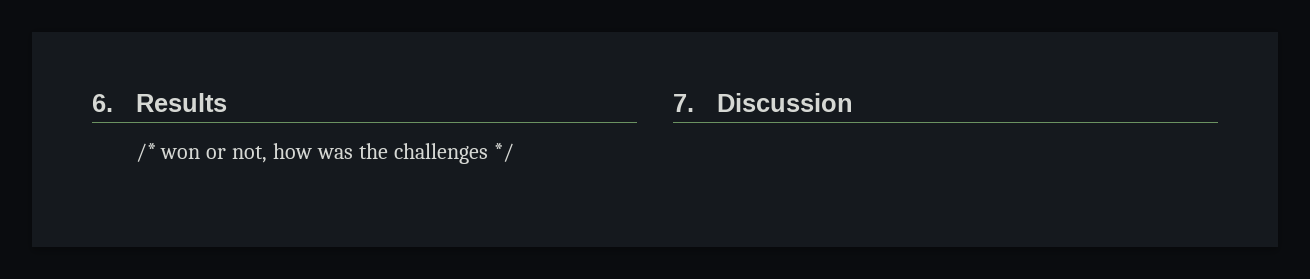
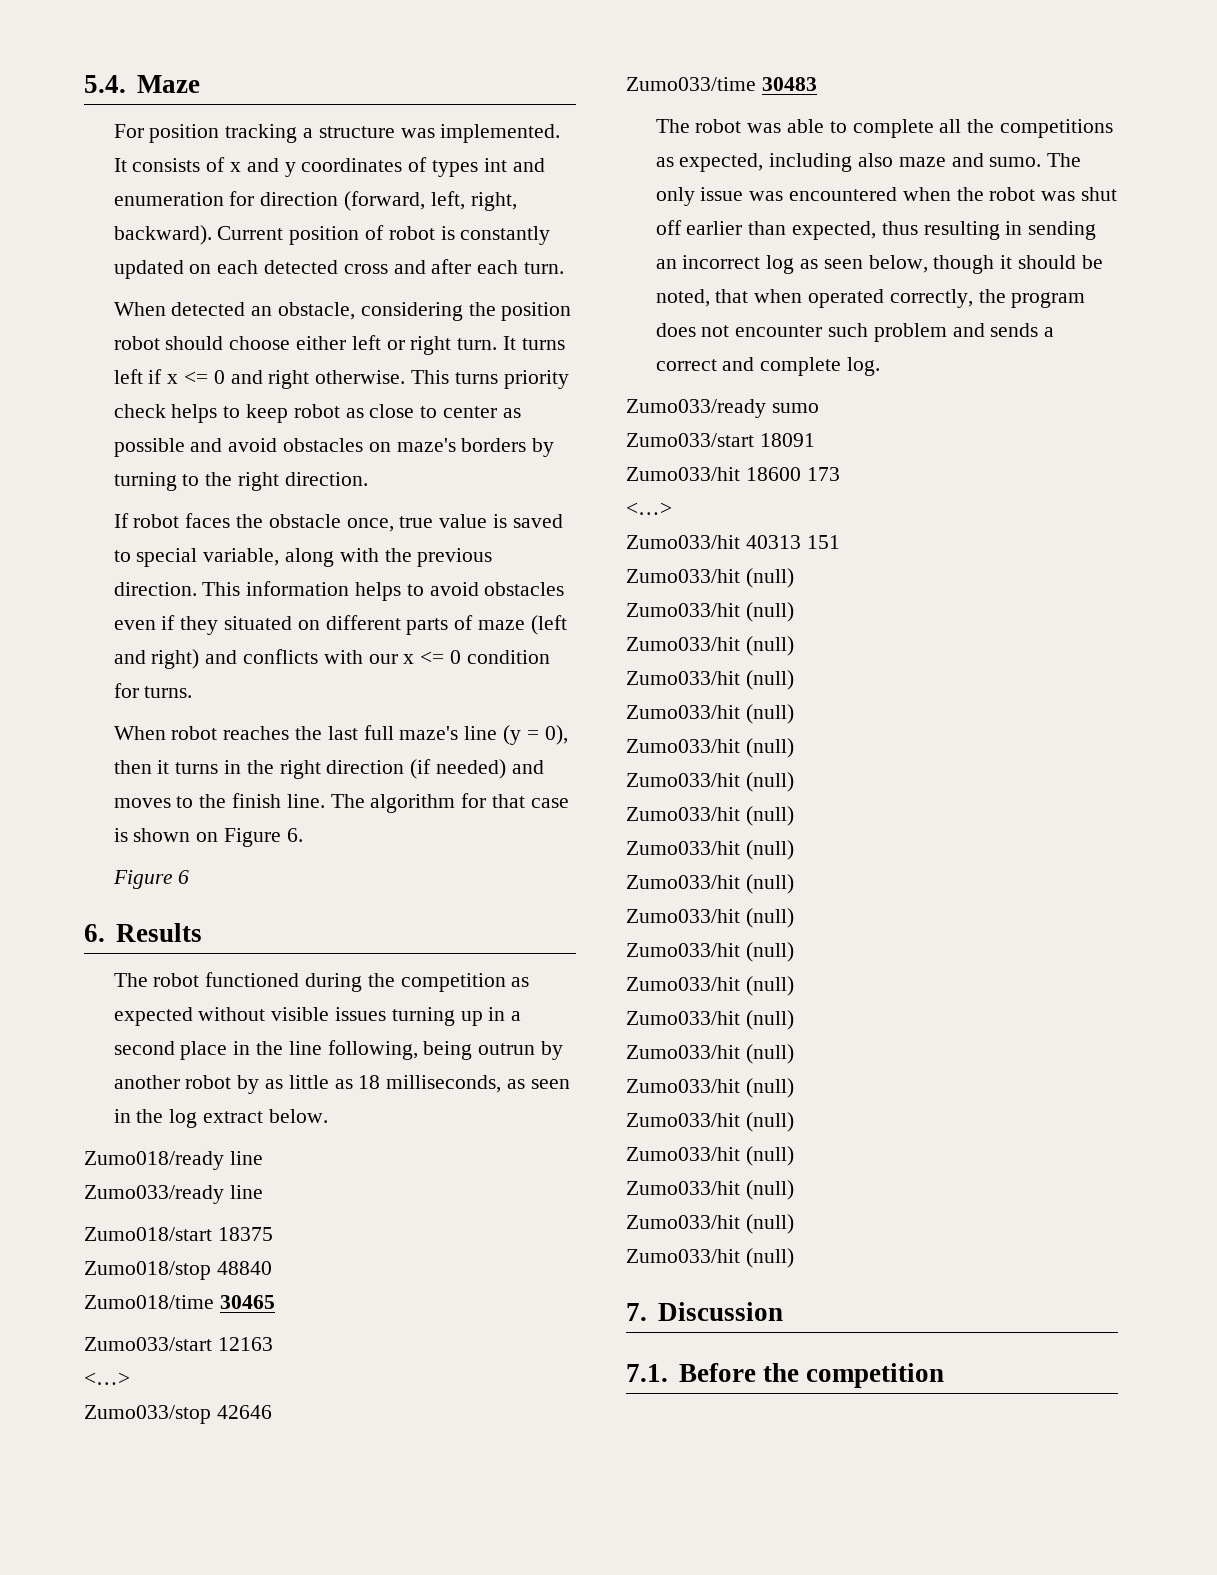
[92,93,227,112] [135,143,515,164] [673,93,853,112] 6. Results // /* won or not, how was the challenges */ // 7. Discussion -> [84,75,200,93] [113,124,561,143] [113,157,545,177] [113,191,517,211] [113,225,551,245] [113,259,564,279] [113,302,572,321] [113,335,565,355] [113,369,569,389] [113,404,521,423] [113,438,555,457] [113,472,368,491] [113,513,563,532] [113,548,493,567] [113,581,565,601] [113,615,567,635] [113,649,550,669] [113,683,193,698] [113,725,568,745] [113,759,544,779] [113,793,569,813] [113,828,303,847] [112,870,190,889] [84,923,202,942] [113,972,530,992] [113,1007,522,1026] [113,1040,563,1060] [113,1075,570,1094] [113,1109,328,1128] [84,1151,263,1170] [84,1185,263,1204] [84,1227,273,1241] [84,1261,272,1280] [84,1295,275,1309] [84,1337,273,1351] [84,1372,130,1385] [84,1405,272,1424] [626,77,817,91] [655,119,1113,138] [655,153,1082,172] [655,187,1117,206] [655,220,1097,240] [655,255,1103,274] [655,289,1086,308] [655,323,1055,342] [655,357,880,376] [626,399,819,418] [626,433,815,447] [626,467,840,481] [626,502,672,515] [626,535,840,549] [626,568,794,588] [626,602,794,622] [626,636,794,656] [626,670,794,690] [626,704,794,724] [626,738,794,758] [626,772,794,792] [626,806,794,826] [626,840,794,860] [626,874,794,894] [626,908,794,928] [626,942,794,962] [626,976,794,996] [626,1010,794,1030] [626,1044,794,1064] [626,1078,794,1098] [626,1112,794,1132] [626,1146,794,1166] [626,1180,794,1200] [626,1214,794,1234] [626,1248,794,1268] [626,1302,783,1321] [626,1363,945,1388] 5.4. Maze // For position tracking a structure was implemented. It consists of x and y coordinates of types int and enumeration for direction (forward, left, right, backward). Current position of robot is constantly updated on each detected cross and after each turn. // When detected an obstacle, considering the position robot should choose either left or right turn. It turns left if x <= 0 and right otherwise. This turns priority check helps to keep robot as close to center as possible and avoid obstacles on maze's borders by turning to the right direction. // If robot faces the obstacle once, true value is saved to special variable, along with the previous direction. This information helps to avoid obstacles even if they situated on different parts of maze (left and right) and conflicts with our x <= 0 condition for turns. // When robot reaches the last full maze's line (y = 0), then it turns in the right direction (if needed) and moves to the finish line. The algorithm for that case is shown on Figure 6. // Figure 6 // 6. Results // The robot functioned during the competition as expected without visible issues turning up in a second place in the line following, being outrun by another robot by as little as 18 milliseconds, as seen in the log extract below. // Zumo018/ready line // Zumo033/ready line // Zumo018/start 18375 // Zumo018/stop 48840 // Zumo018/time 30465 // Zumo033/start 12163 // <…> // Zumo033/stop 42646 // Zumo033/time 30483 // The robot was able to complete all the competitions as expected, including also maze and sumo. The only issue was encountered when the robot was shut off earlier than expected, thus resulting in sending an incorrect log as seen below, though it should be noted, that when operated correctly, the program does not encounter such problem and sends a correct and complete log. // Zumo033/ready sumo // Zumo033/start 18091 // Zumo033/hit 18600 173 // <…> // Zumo033/hit 40313 151 // Zumo033/hit (null) // Zumo033/hit (null) // Zumo033/hit (null) // Zumo033/hit (null) // Zumo033/hit (null) // Zumo033/hit (null) // Zumo033/hit (null) // Zumo033/hit (null) // Zumo033/hit (null) // Zumo033/hit (null) // Zumo033/hit (null) // Zumo033/hit (null) // Zumo033/hit (null) // Zumo033/hit (null) // Zumo033/hit (null) // Zumo033/hit (null) // Zumo033/hit (null) // Zumo033/hit (null) // Zumo033/hit (null) // Zumo033/hit (null) // Zumo033/hit (null) // 7. Discussion // 7.1. Before the competition

